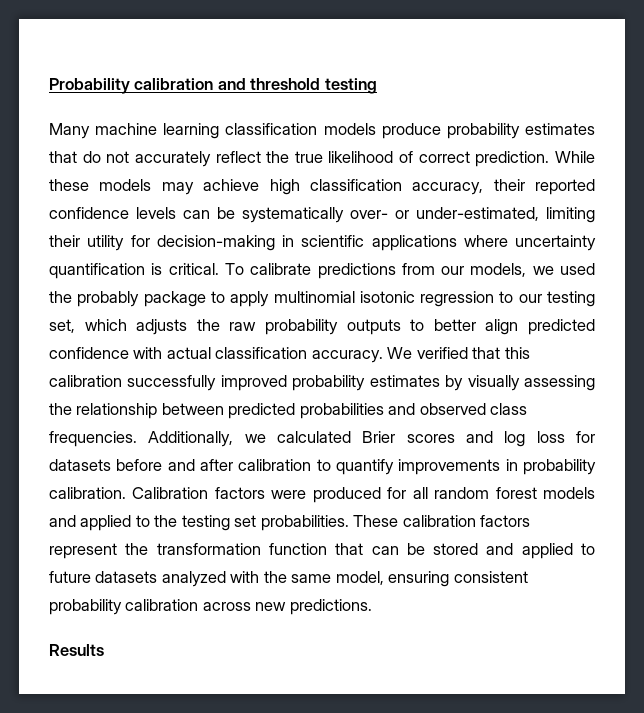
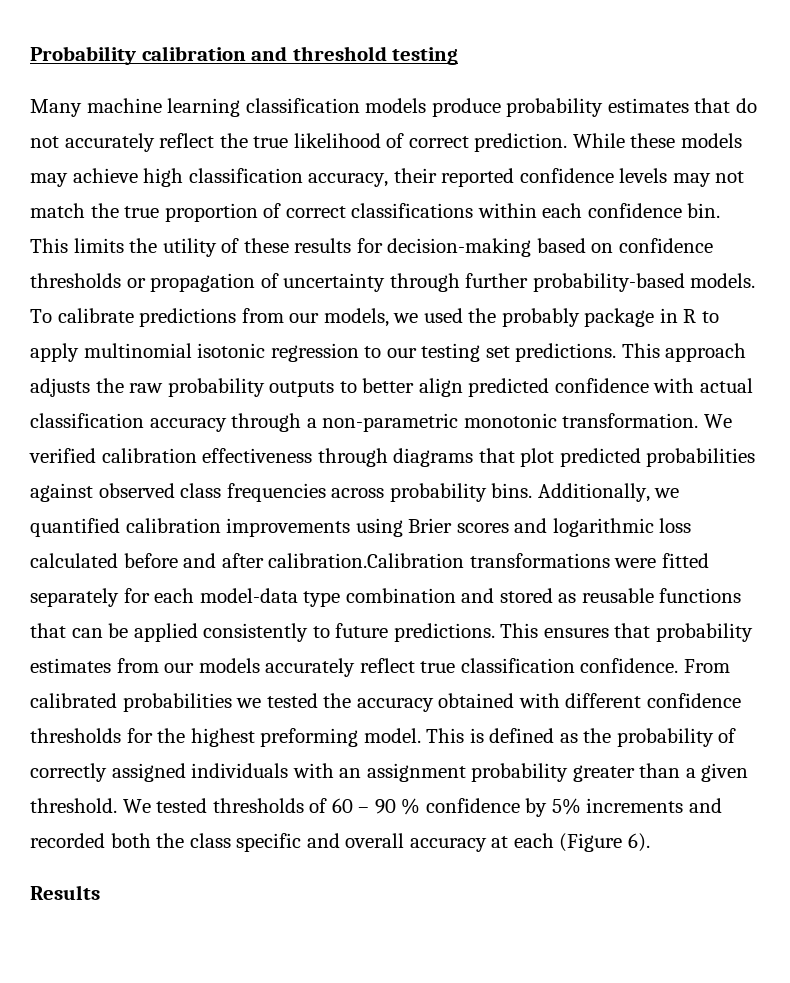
[183,207,595,223] [49,235,596,251] [49,263,219,279] can be systematically over- or under-estimated, limiting their utility for decision-making in scientific applications where uncertainty quantification is critical. -> [672,171,745,187] [30,203,721,222] [30,238,713,257] [30,273,756,292] may not match the true proportion of correct classifications within each confidence bin. This limits the utility of these results for decision-making based on confidence thresholds or propagation of uncertainty through further probability-based models.
(206, 299) none -> [659,308,697,323] in R
[49,319,127,333] set, which -> [485,343,747,362] set predictions. This approach
[311,347,530,363] [49,375,596,391] [49,403,224,419] accuracy. We verified that this calibration successfully improved probability estimates by visually assessing the relationship between -> [149,413,732,432] [29,448,555,467] accuracy through a non-parametric monotonic transformation. We verified calibration effectiveness through diagrams that plot
[388,403,416,415] and -> [30,483,93,502] against
[49,431,595,447] [49,459,596,475] [49,487,595,503] [49,515,531,531] [49,543,595,559] [49,571,528,587] [49,599,372,615] frequencies. Additionally, we calculated Brier scores and log loss for datasets before and after calibration to quantify improvements in probability calibration. Calibration factors were produced for all random forest models and applied to the testing set probabilities. These calibration factors represent the transformation function that can be stored and applied to future datasets analyzed with the same model, ensuring consistent probability calibration across new predictions. -> [226,483,680,502] [30,518,692,537] [30,553,709,568] [30,588,742,607] [30,623,753,642] [30,658,730,677] [30,693,741,712] [30,728,737,747] [30,763,749,782] [30,798,722,817] [30,833,650,852] frequencies across probability bins. Additionally, we quantified calibration improvements using Brier scores and logarithmic loss calculated before and after calibration.Calibration transformations were fitted separately for each model-data type combination and stored as reusable functions that can be applied consistently to future predictions. This ensures that probability estimates from our models accurately reflect true classification confidence. From calibrated probabilities we tested the accuracy obtained with different confidence thresholds for the highest preforming model. This is defined as the probability of correctly assigned individuals with an assignment probability greater than a given threshold. We tested thresholds of 60 – 90 % confidence by 5% increments and recorded both the class specific and overall accuracy at each (Figure 6).

